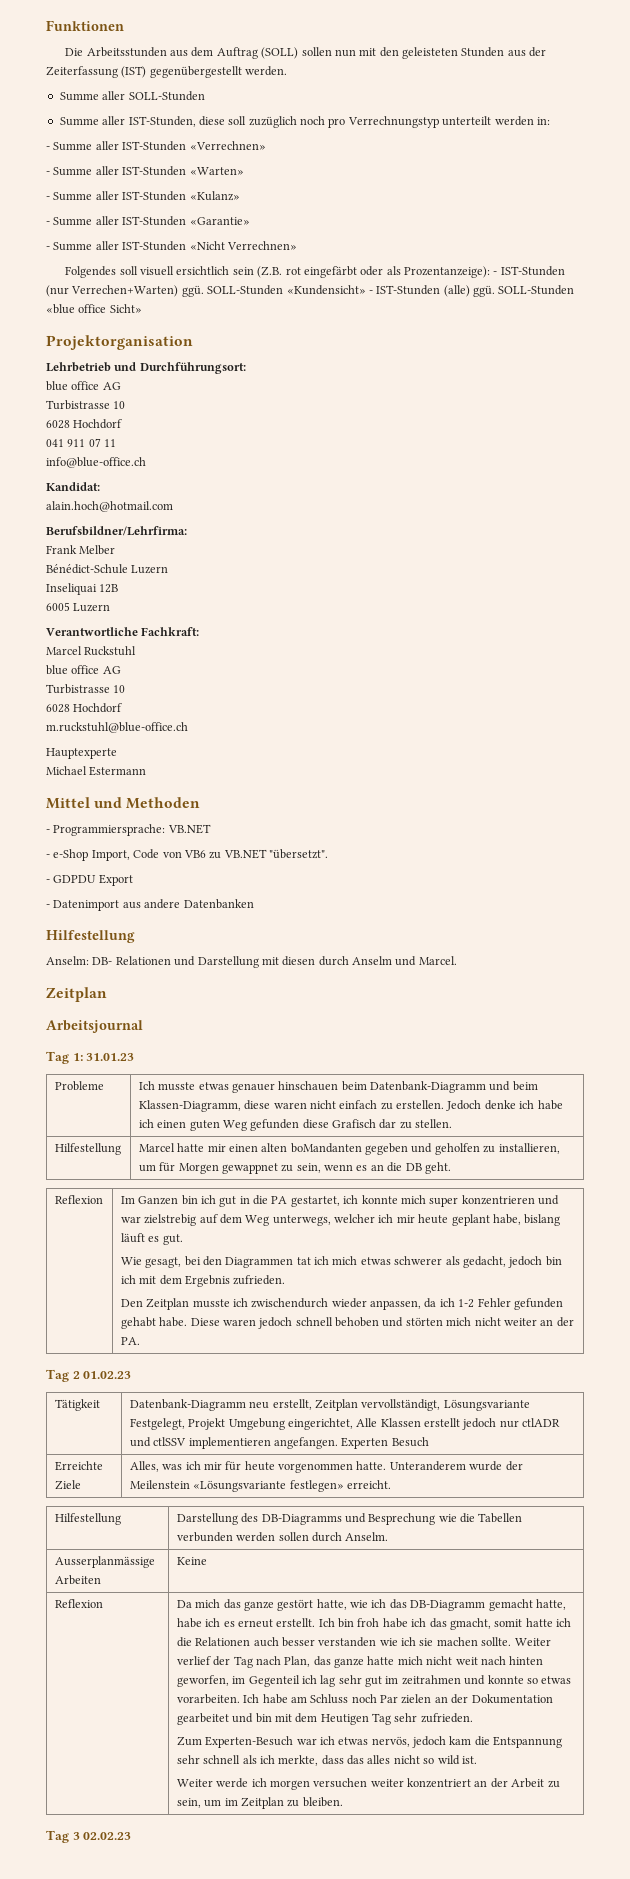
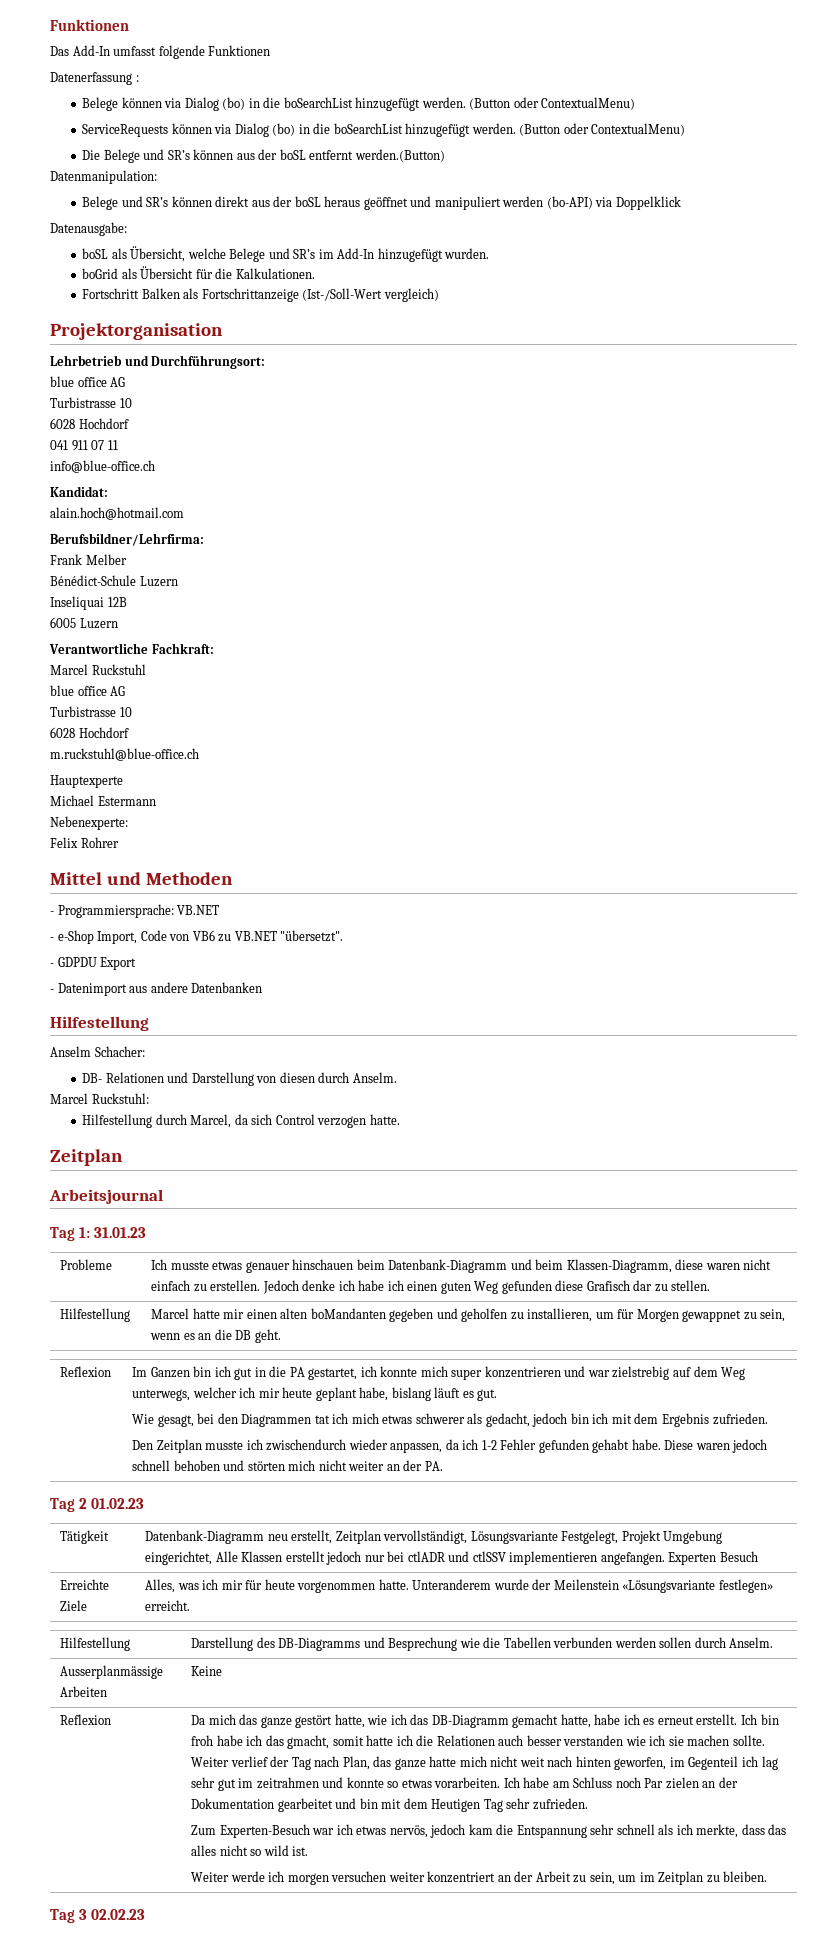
[46,20,124,31] [65,47,547,59] [46,66,288,78] [59,91,205,101] [59,116,550,128] [46,141,266,151] [46,166,244,176] [46,191,240,201] [46,216,250,226] [46,241,297,251] [65,266,565,278] [46,285,575,297] [46,304,142,314] Funktionen // Die Arbeitsstunden aus dem Auftrag (SOLL) sollen nun mit den geleisteten Stunden aus der Zeiterfassung (IST) gegenübergestellt werden. // Summe aller SOLL-Stunden // Summe aller IST-Stunden, diese soll zuzüglich noch pro Verrechnungstyp unterteilt werden in: // - Summe aller IST-Stunden «Verrechnen» // - Summe aller IST-Stunden «Warten» // - Summe aller IST-Stunden «Kulanz» // - Summe aller IST-Stunden «Garantie» // - Summe aller IST-Stunden «Nicht Verrechnen» // Folgendes soll visuell ersichtlich sein (Z.B. rot eingefärbt oder als Prozentanzeige): - IST-Stunden (nur Verrechen+Warten) ggü. SOLL-Stunden «Kundensicht» - IST-Stunden (alle) ggü. SOLL-Stunden «blue office Sicht» -> [50,19,129,31] [50,45,271,59] [50,72,139,85] [82,97,636,111] [82,123,686,137] [82,149,445,163] [50,170,157,184] [82,196,681,210] [50,222,127,236] [82,246,490,262] [82,266,315,279] [82,288,439,302] Funktionen // Das Add-In umfasst folgende Funktionen // Datenerfassung : // Belege können via Dialog (bo) in die boSearchList hinzugefügt werden. (Button oder ContextualMenu) // ServiceRequests können via Dialog (bo) in die boSearchList hinzugefügt werden. (Button oder ContextualMenu) // Die Belege und SR’s können aus der boSL entfernt werden.(Button) // Datenmanipulation: // Belege und SR’s können direkt aus der boSL heraus geöffnet und manipuliert werden (bo-API) via Doppelklick // Datenausgabe: // boSL als Übersicht, welche Belege und SR’s im Add-In hinzugefügt wurden. // boGrid als Übersicht für die Kalkulationen. // Fortschritt Balken als Fortschrittanzeige (Ist-/Soll-Wert vergleich)
(147, 771) none -> [50,816,128,830] [50,837,119,848] // Nebenexperte: // Felix Rohrer
[46,956,89,965] Anselm: -> [50,1046,145,1057] Anselm Schacher: //
[261,957,279,965] mit -> [256,1076,277,1083] von
[352,956,457,966] Anselm und Marcel. -> [352,1072,397,1083] [50,1093,149,1104] [82,1114,400,1128] Anselm. // Marcel Ruckstuhl: // Hilfestellung durch Marcel, da sich Control verzogen hatte.
(519, 1424) none -> [387,1551,405,1562] bei

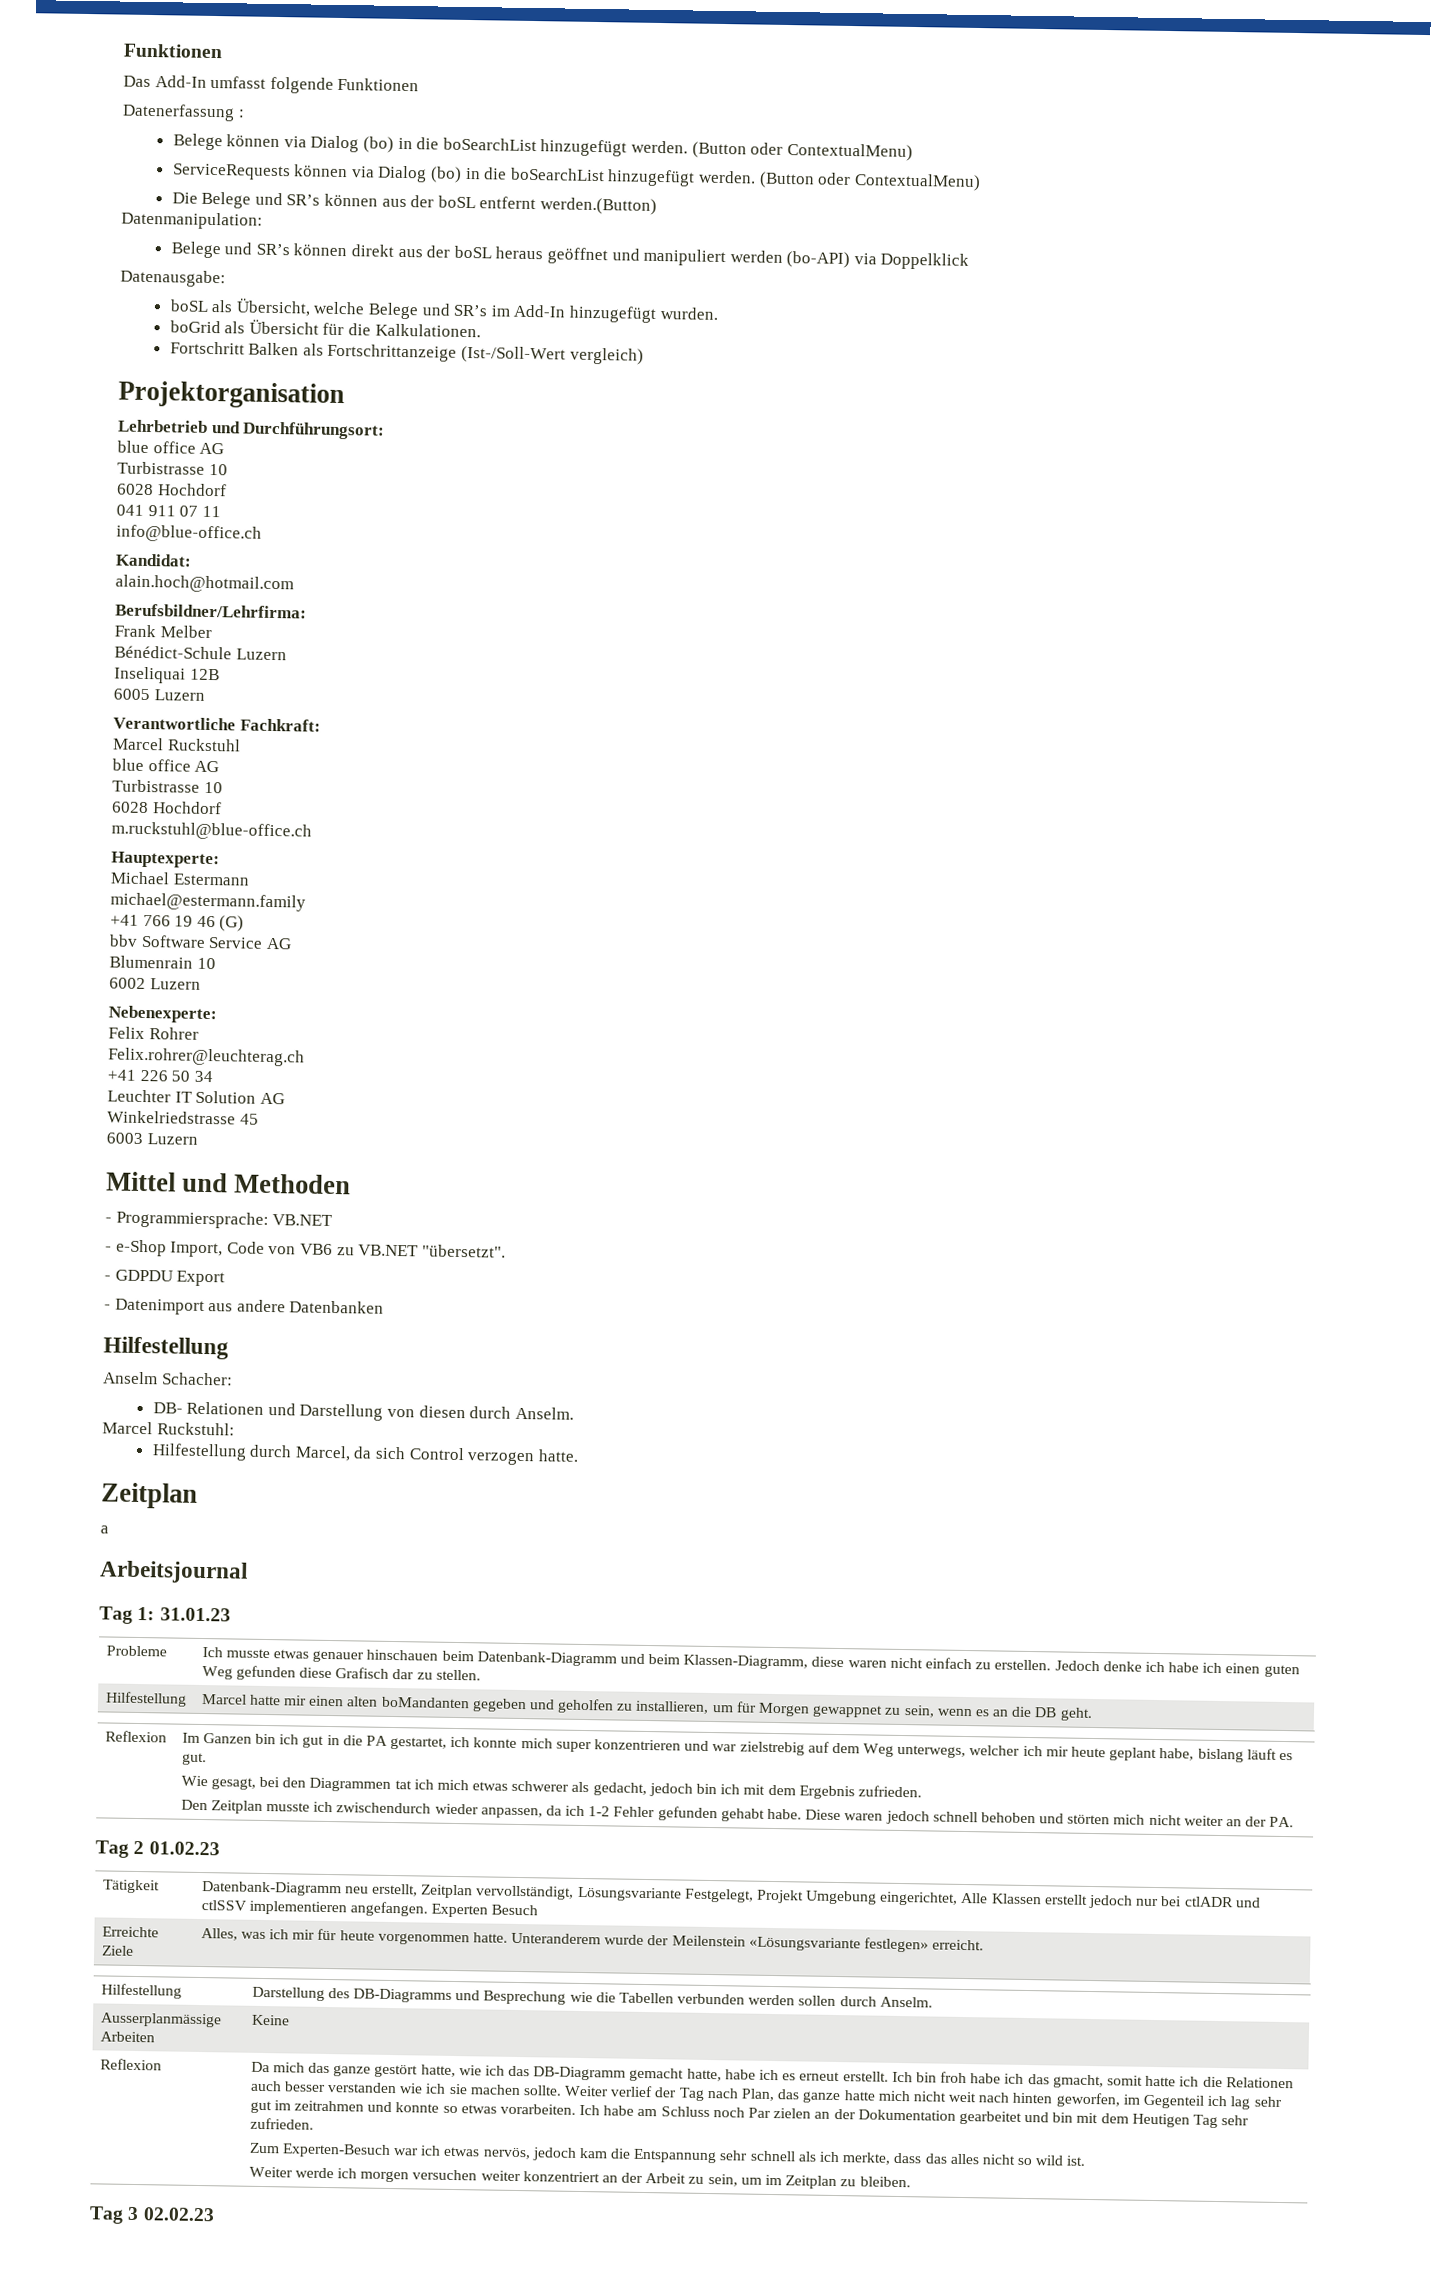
[50,775,123,788] Hauptexperte -> [111,851,220,869] Hauptexperte:
[50,816,128,830] [50,837,119,848] Nebenexperte: // Felix Rohrer -> [110,892,306,912] [110,914,245,932] [109,934,292,950] [109,955,216,970] [109,977,201,990] [108,1005,217,1024] [108,1026,199,1040] [108,1047,305,1067] [107,1069,213,1083] [107,1089,285,1105] [107,1110,259,1125] [106,1132,198,1145] michael@estermann.family // +41 766 19 46 (G) // bbv Software Service AG // Blumenrain 10 // 6002 Luzern // Nebenexperte: // Felix Rohrer // Felix.rohrer@leuchterag.ch // +41 226 50 34 // Leuchter IT Solution AG // Winkelriedstrasse 45 // 6003 Luzern
(123, 1157) none -> [100,1525,109,1534] // a

